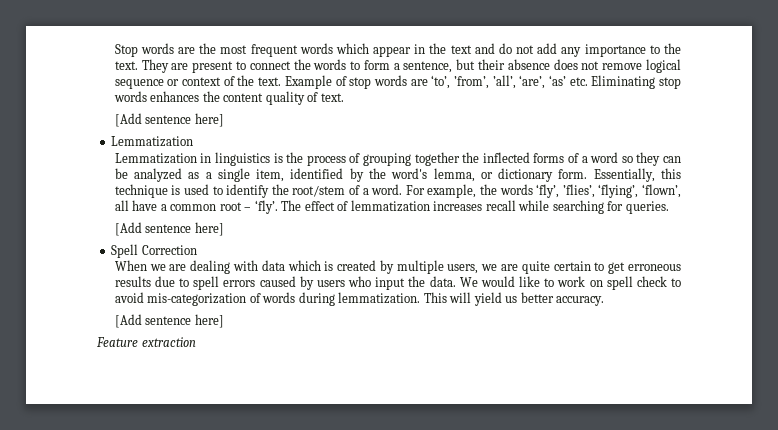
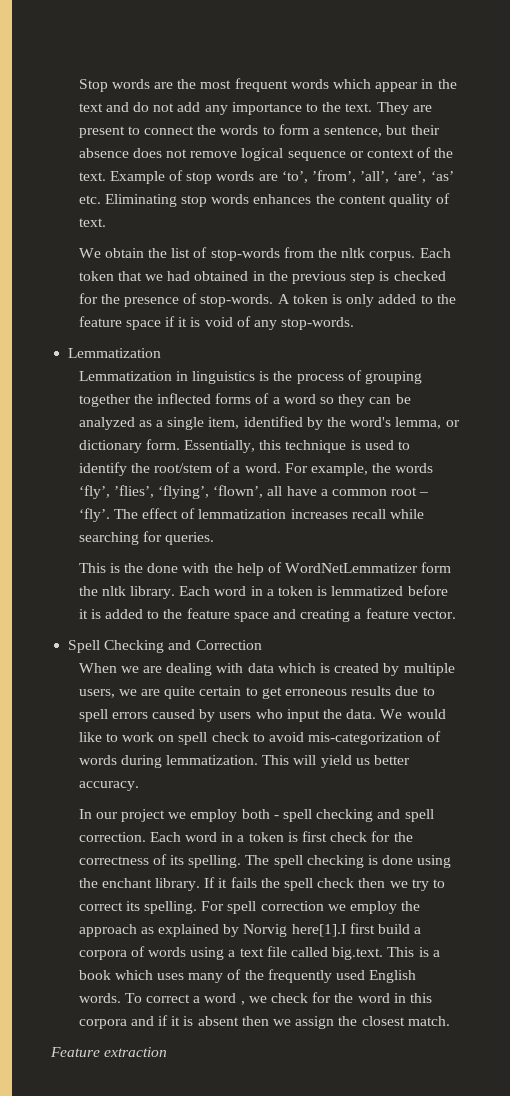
[114,113,224,127] [Add sentence here] -> [78,247,451,261] [78,271,446,284] [78,293,456,307] [78,316,355,330] We obtain the list of stop-words from the nltk corpus. Each token that we had obtained in the previous step is checked for the presence of stop-words. A token is only added to the feature space if it is void of any stop-words.
[114,222,224,236] [Add sentence here] -> [78,562,452,576] [78,585,448,599] [78,608,456,622] This is the done with the help of WordNetLemmatizer form the nltk library. Each word in a token is lemmatized before it is added to the feature space and creating a feature vector.
(139, 251) none -> [104,640,192,653] Checking and
[114,314,224,328] [Add sentence here] -> [78,809,434,822] [78,831,413,842] [78,854,452,868] [78,877,445,891] [78,901,421,914] [78,923,422,937] [78,946,440,960] [78,969,417,983] [78,992,432,1005] [78,1015,450,1029] In our project we employ both - spell checking and spell correction. Each word in a token is first check for the correctness of its spelling. The spell checking is done using the enchant library. If it fails the spell check then we try to correct its spelling. For spell correction we employ the approach as explained by Norvig here[1].I first build a corpora of words using a text file called big.text. This is a book which uses many of the frequently used English words. To correct a word , we check for the word in this corpora and if it is absent then we assign the closest match.

